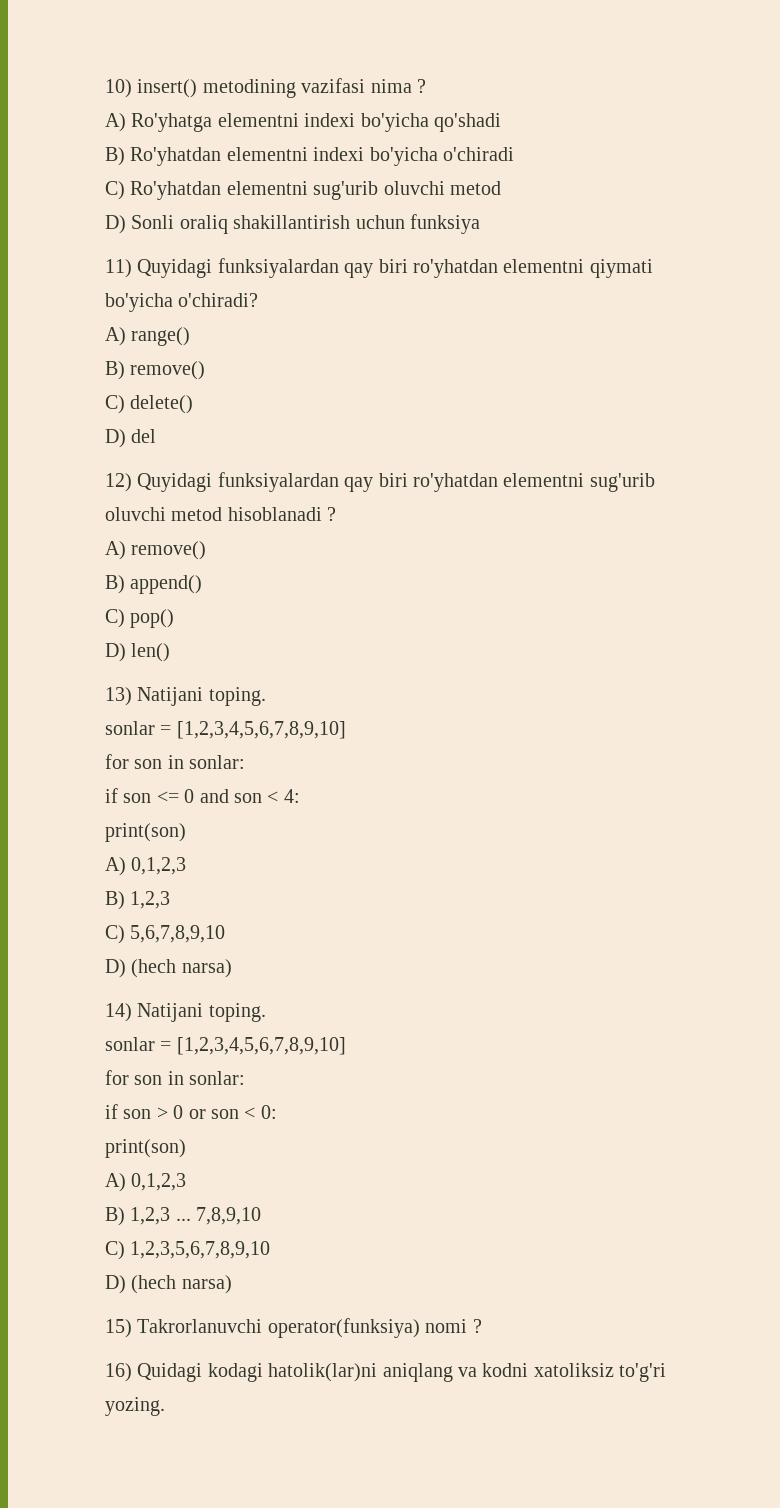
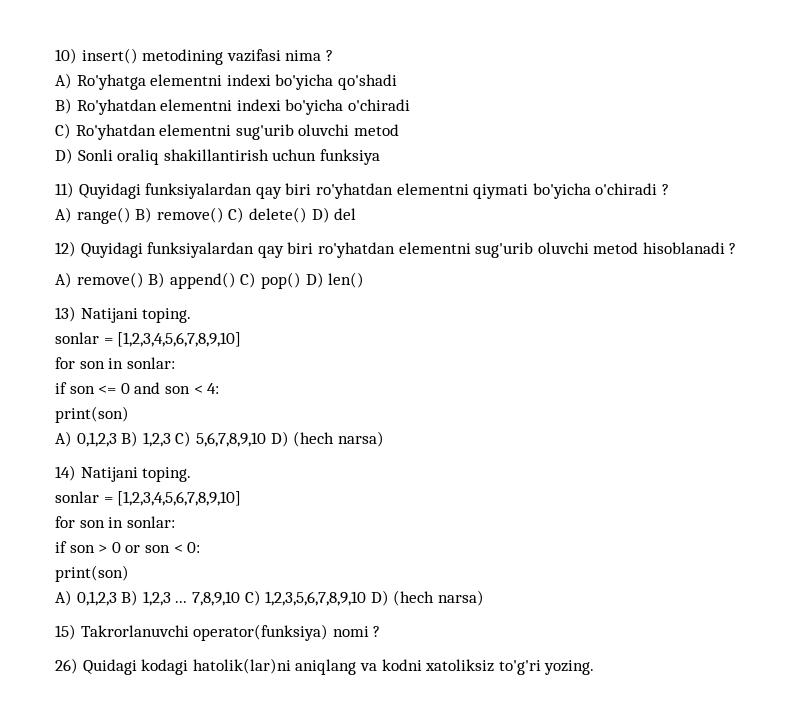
[178,293,259,307] o'chiradi? -> [595,183,669,195] o'chiradi ?
(191, 336) // -> (131, 215) none
(206, 370) // -> (224, 215) none
(194, 404) // -> (307, 215) none
(207, 550) // -> (144, 280) none
(203, 584) // -> (236, 280) none
(175, 618) // -> (301, 280) none
[105,891,171,910] // B) 1,2,3 // -> [121,431,171,447] B) 1,2,3
(226, 934) // -> (266, 439) none
(187, 1182) // -> (117, 598) none
(262, 1216) // -> (240, 598) none
(271, 1250) // -> (367, 598) none
[105,1363,132,1382] 16) -> [55,658,78,674] 26)

